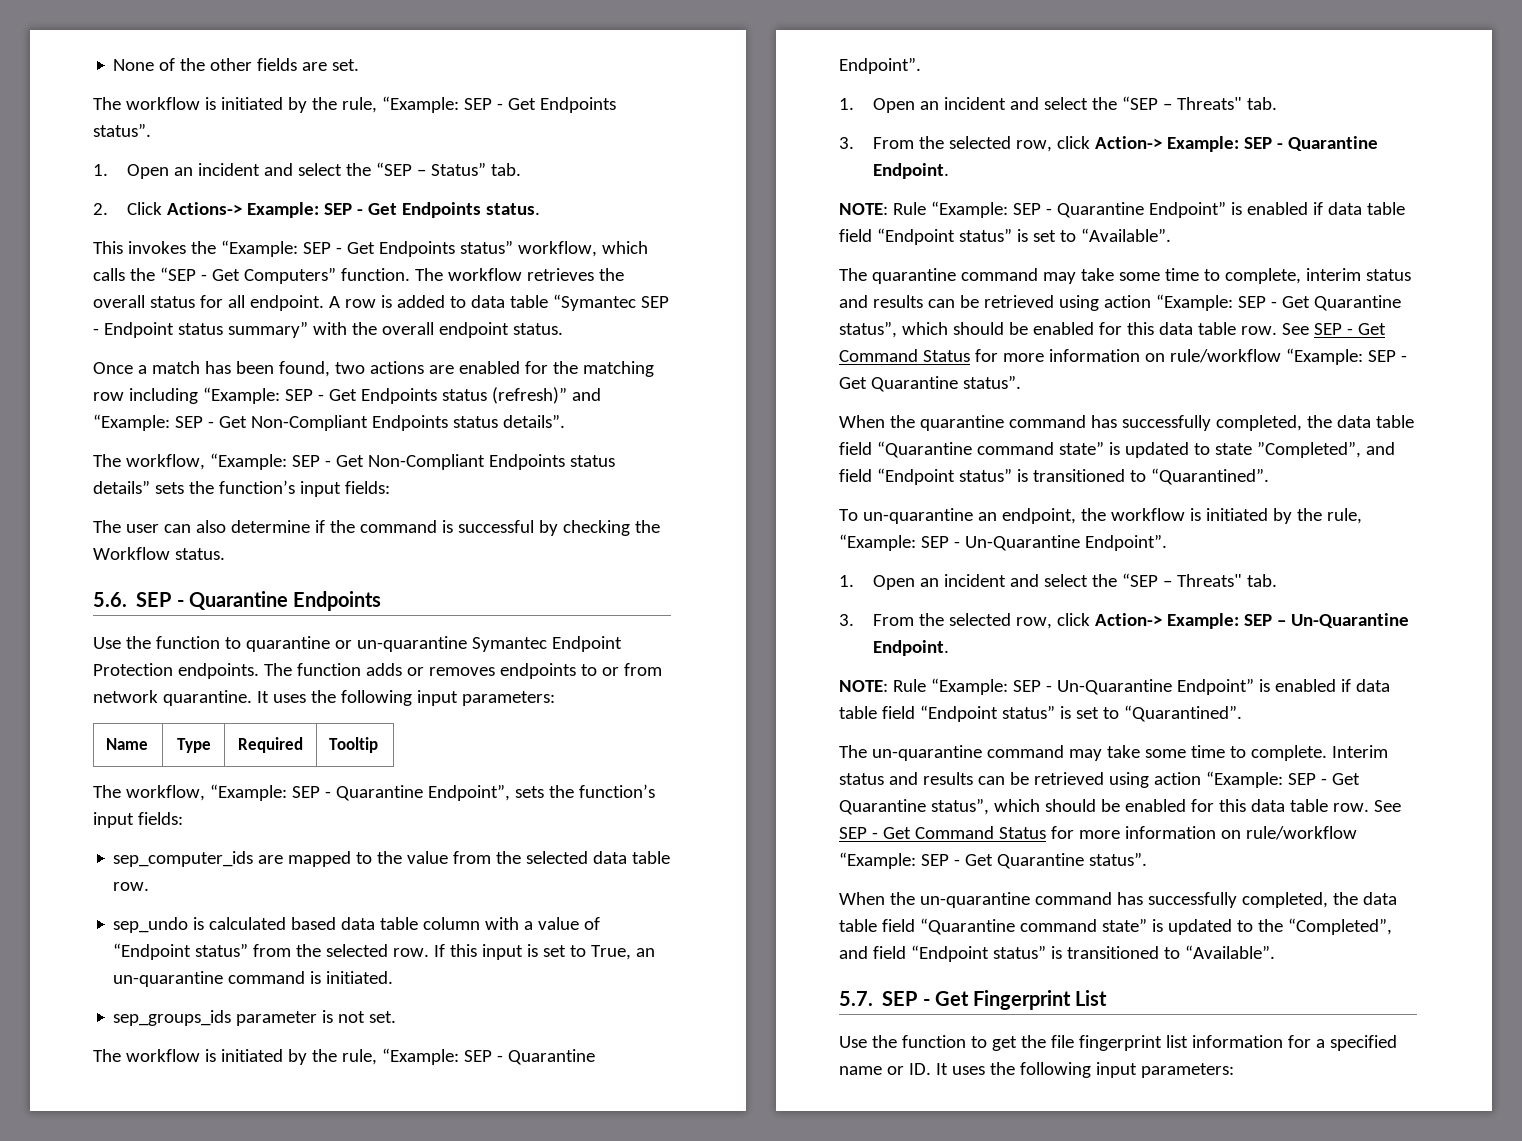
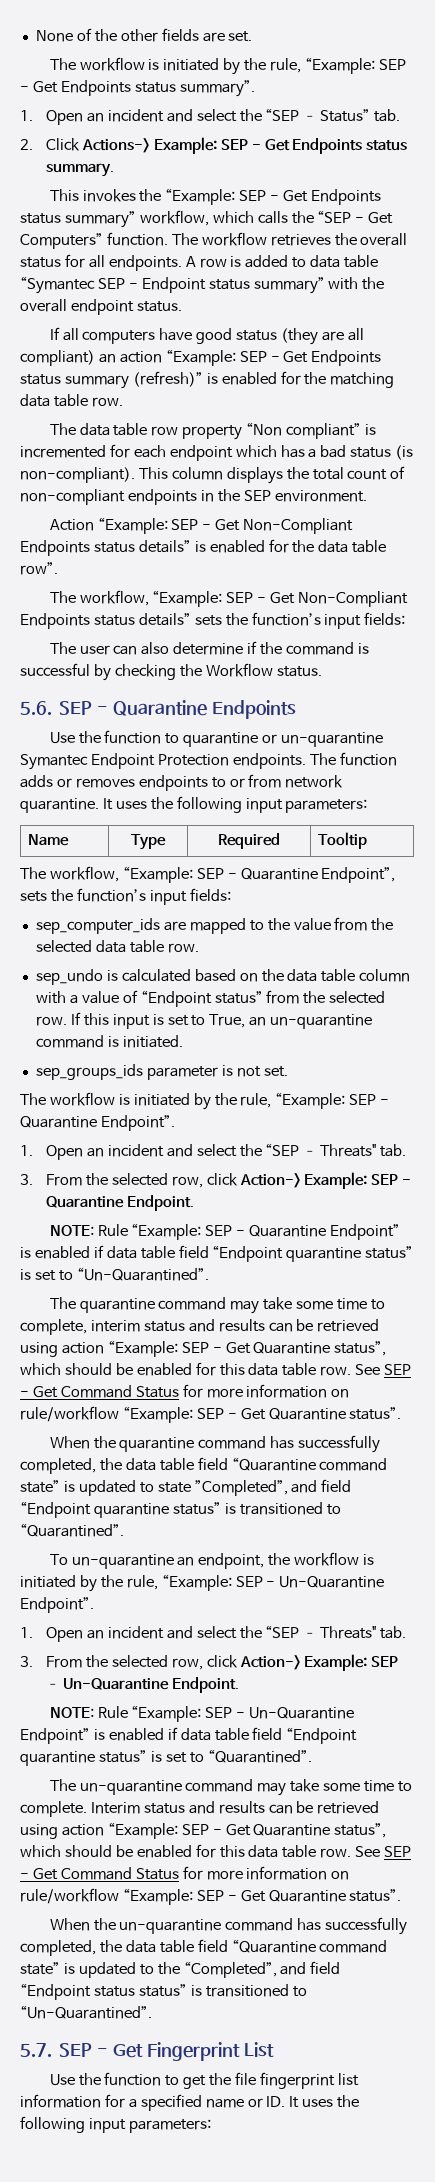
[93,123,151,137] status”. -> [134,80,255,97] status summary”.
[485,203,540,215] status. -> [366,140,408,151] [45,163,114,177] status summary.
[459,240,513,254] status” -> [20,211,136,228] status summary”
[249,295,324,311] endpoint. -> [108,255,182,271] endpoints.
[93,361,654,377] [93,387,601,404] [93,414,565,431] Once a match has been found, two actions are enabled for the matching row including “Example: SEP - Get Endpoints status (refresh)” and “Example: SEP - Get Non-Compliant Endpoints status details”. -> [49,327,364,345] [20,349,382,366] [20,371,395,389] [20,394,123,407] [49,422,377,440] [20,444,414,461] [20,466,406,484] [20,489,367,505] [49,517,354,534] [20,539,387,556] [20,562,58,575] If all computers have good status (they are all compliant) an action “Example: SEP - Get Endpoints status summary (refresh)” is enabled for the matching data table row. // The data table row property “Non compliant” is incremented for each endpoint which has a bad status (is non-compliant). This column displays the total count of non-compliant endpoints in the SEP environment. // Action “Example: SEP - Get Non-Compliant Endpoints status details” is enabled for the data table row”.
(337, 923) none -> [239,969,284,982] on the
[958,228,1171,242] status” is set to “Available”. -> [286,1246,414,1262] [20,1267,209,1281] quarantine status” is set to “Un-Quarantined”.
(955, 476) none -> [93,1503,169,1518] quarantine
(998, 713) none -> [20,1751,95,1766] quarantine
[992,945,1275,959] status” is transitioned to “Available”. -> [93,1984,307,1997] [20,2005,152,2019] status status” is transitioned to “Un-Quarantined”.

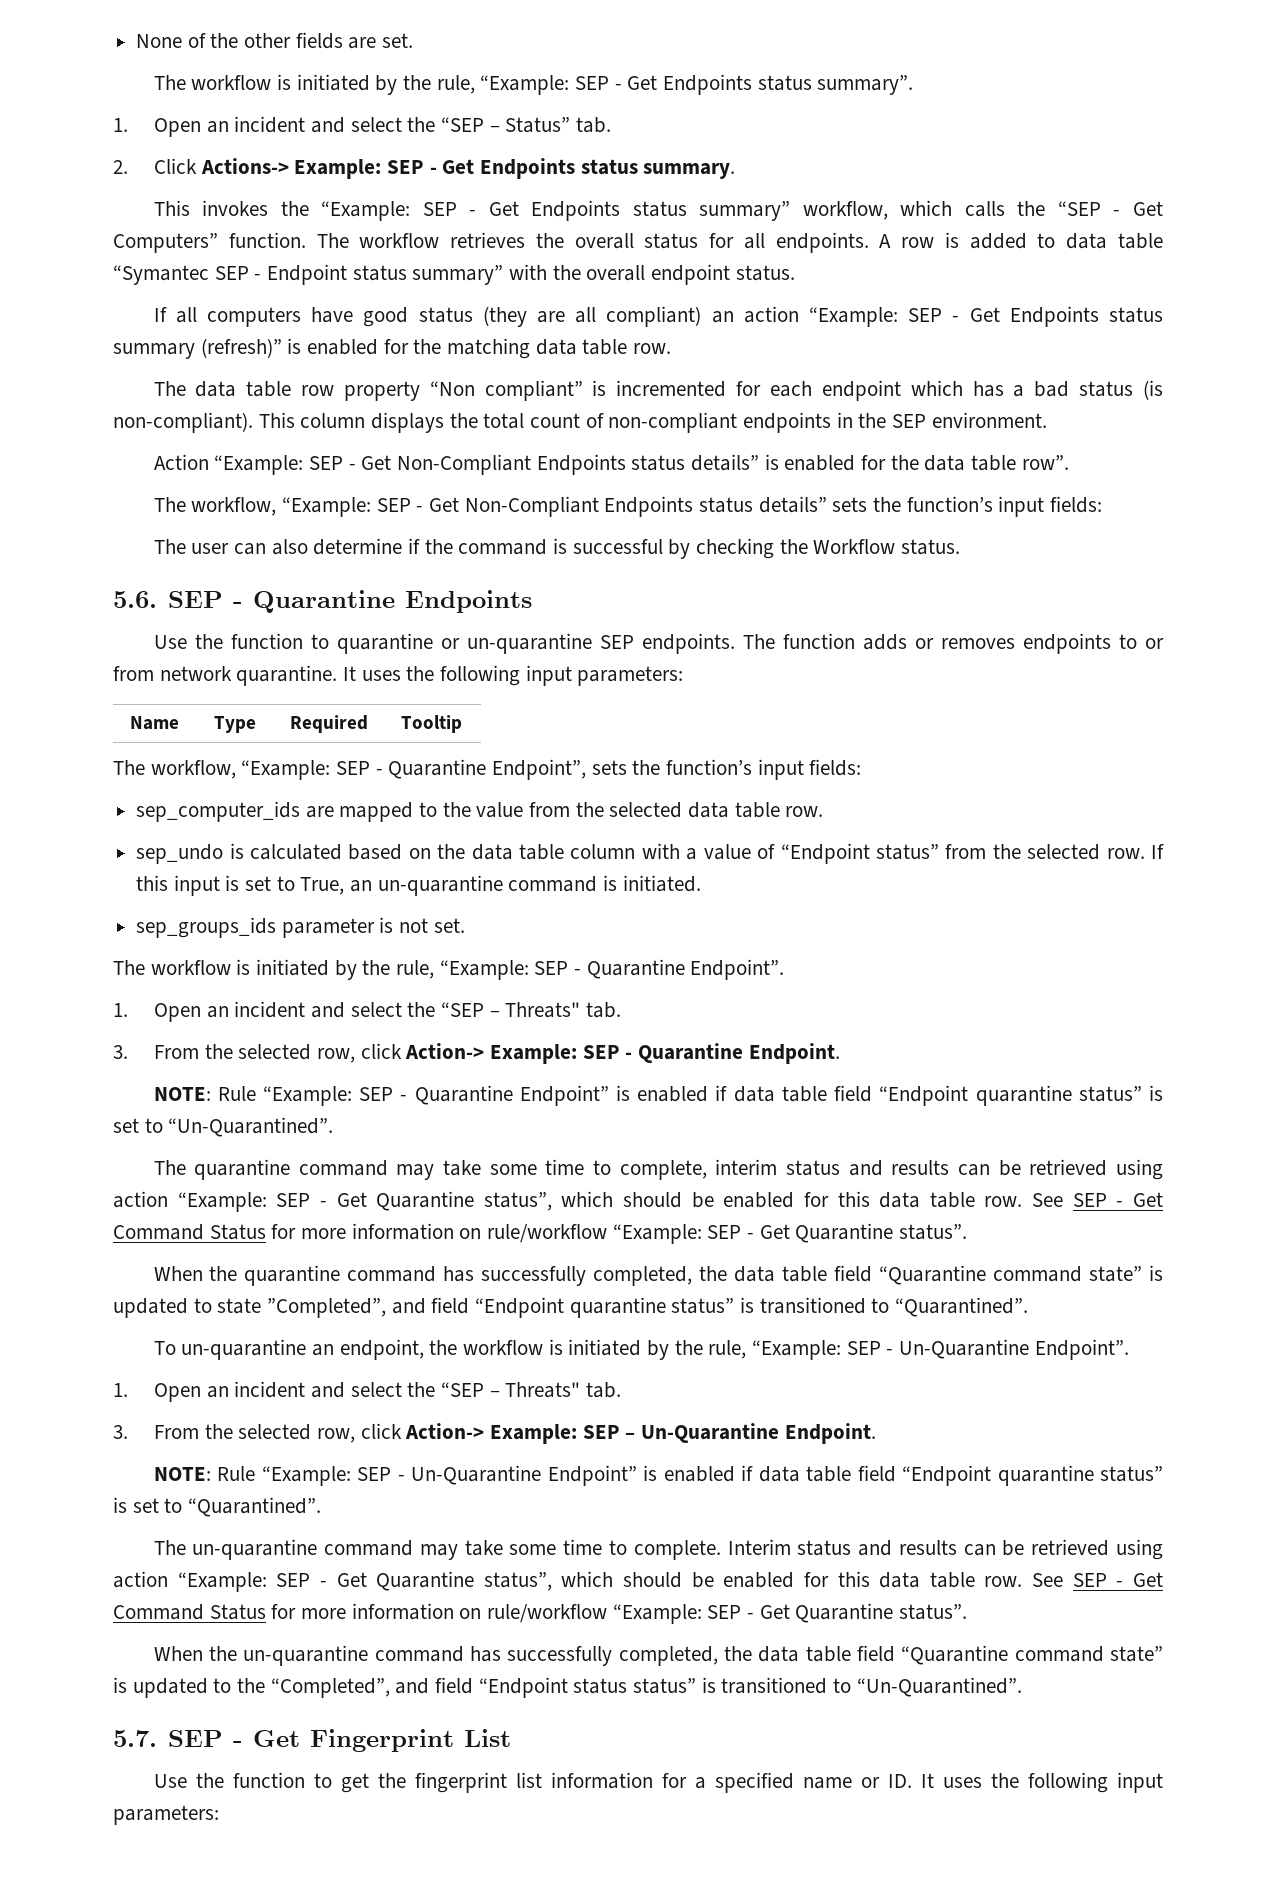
[20,753,229,770] Symantec Endpoint Protection -> [599,635,634,649] SEP
[235,2072,257,2085] file -> (406, 1780) none

